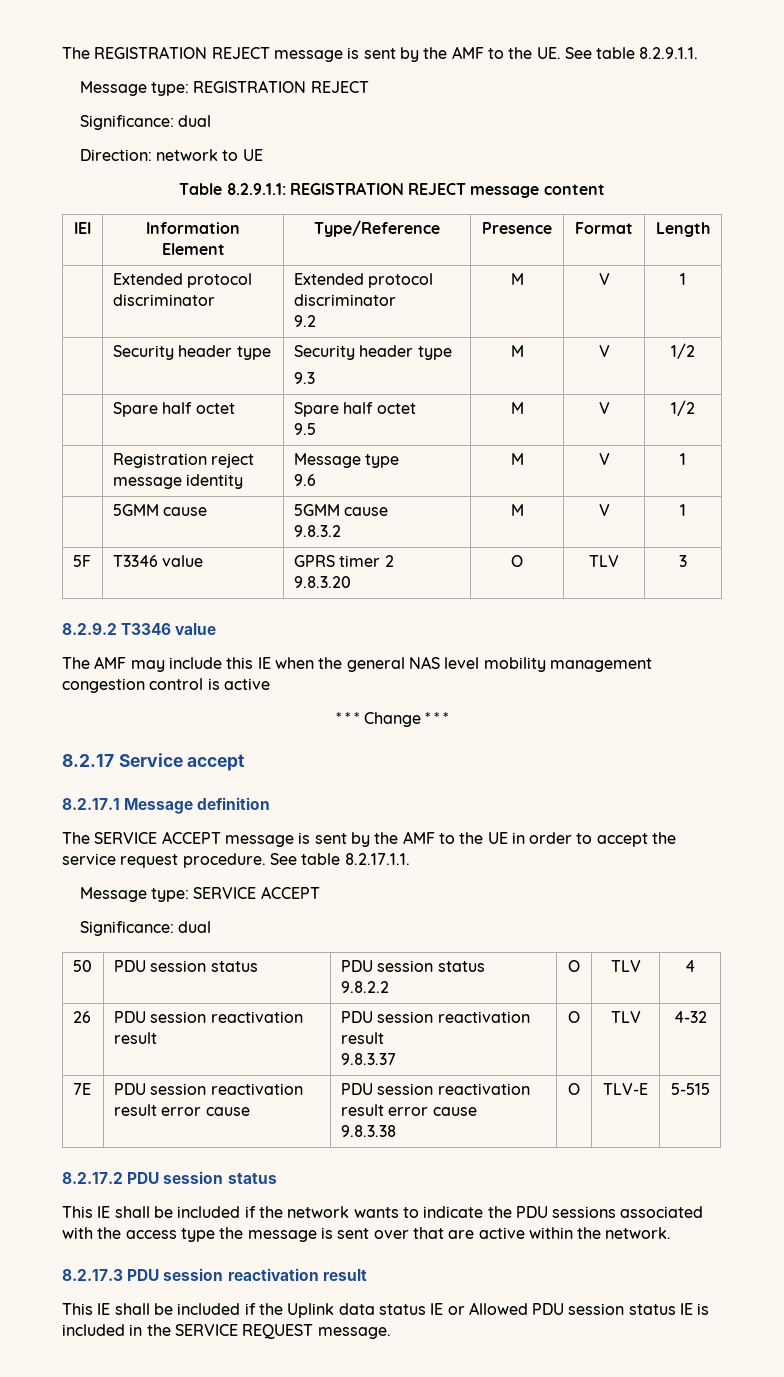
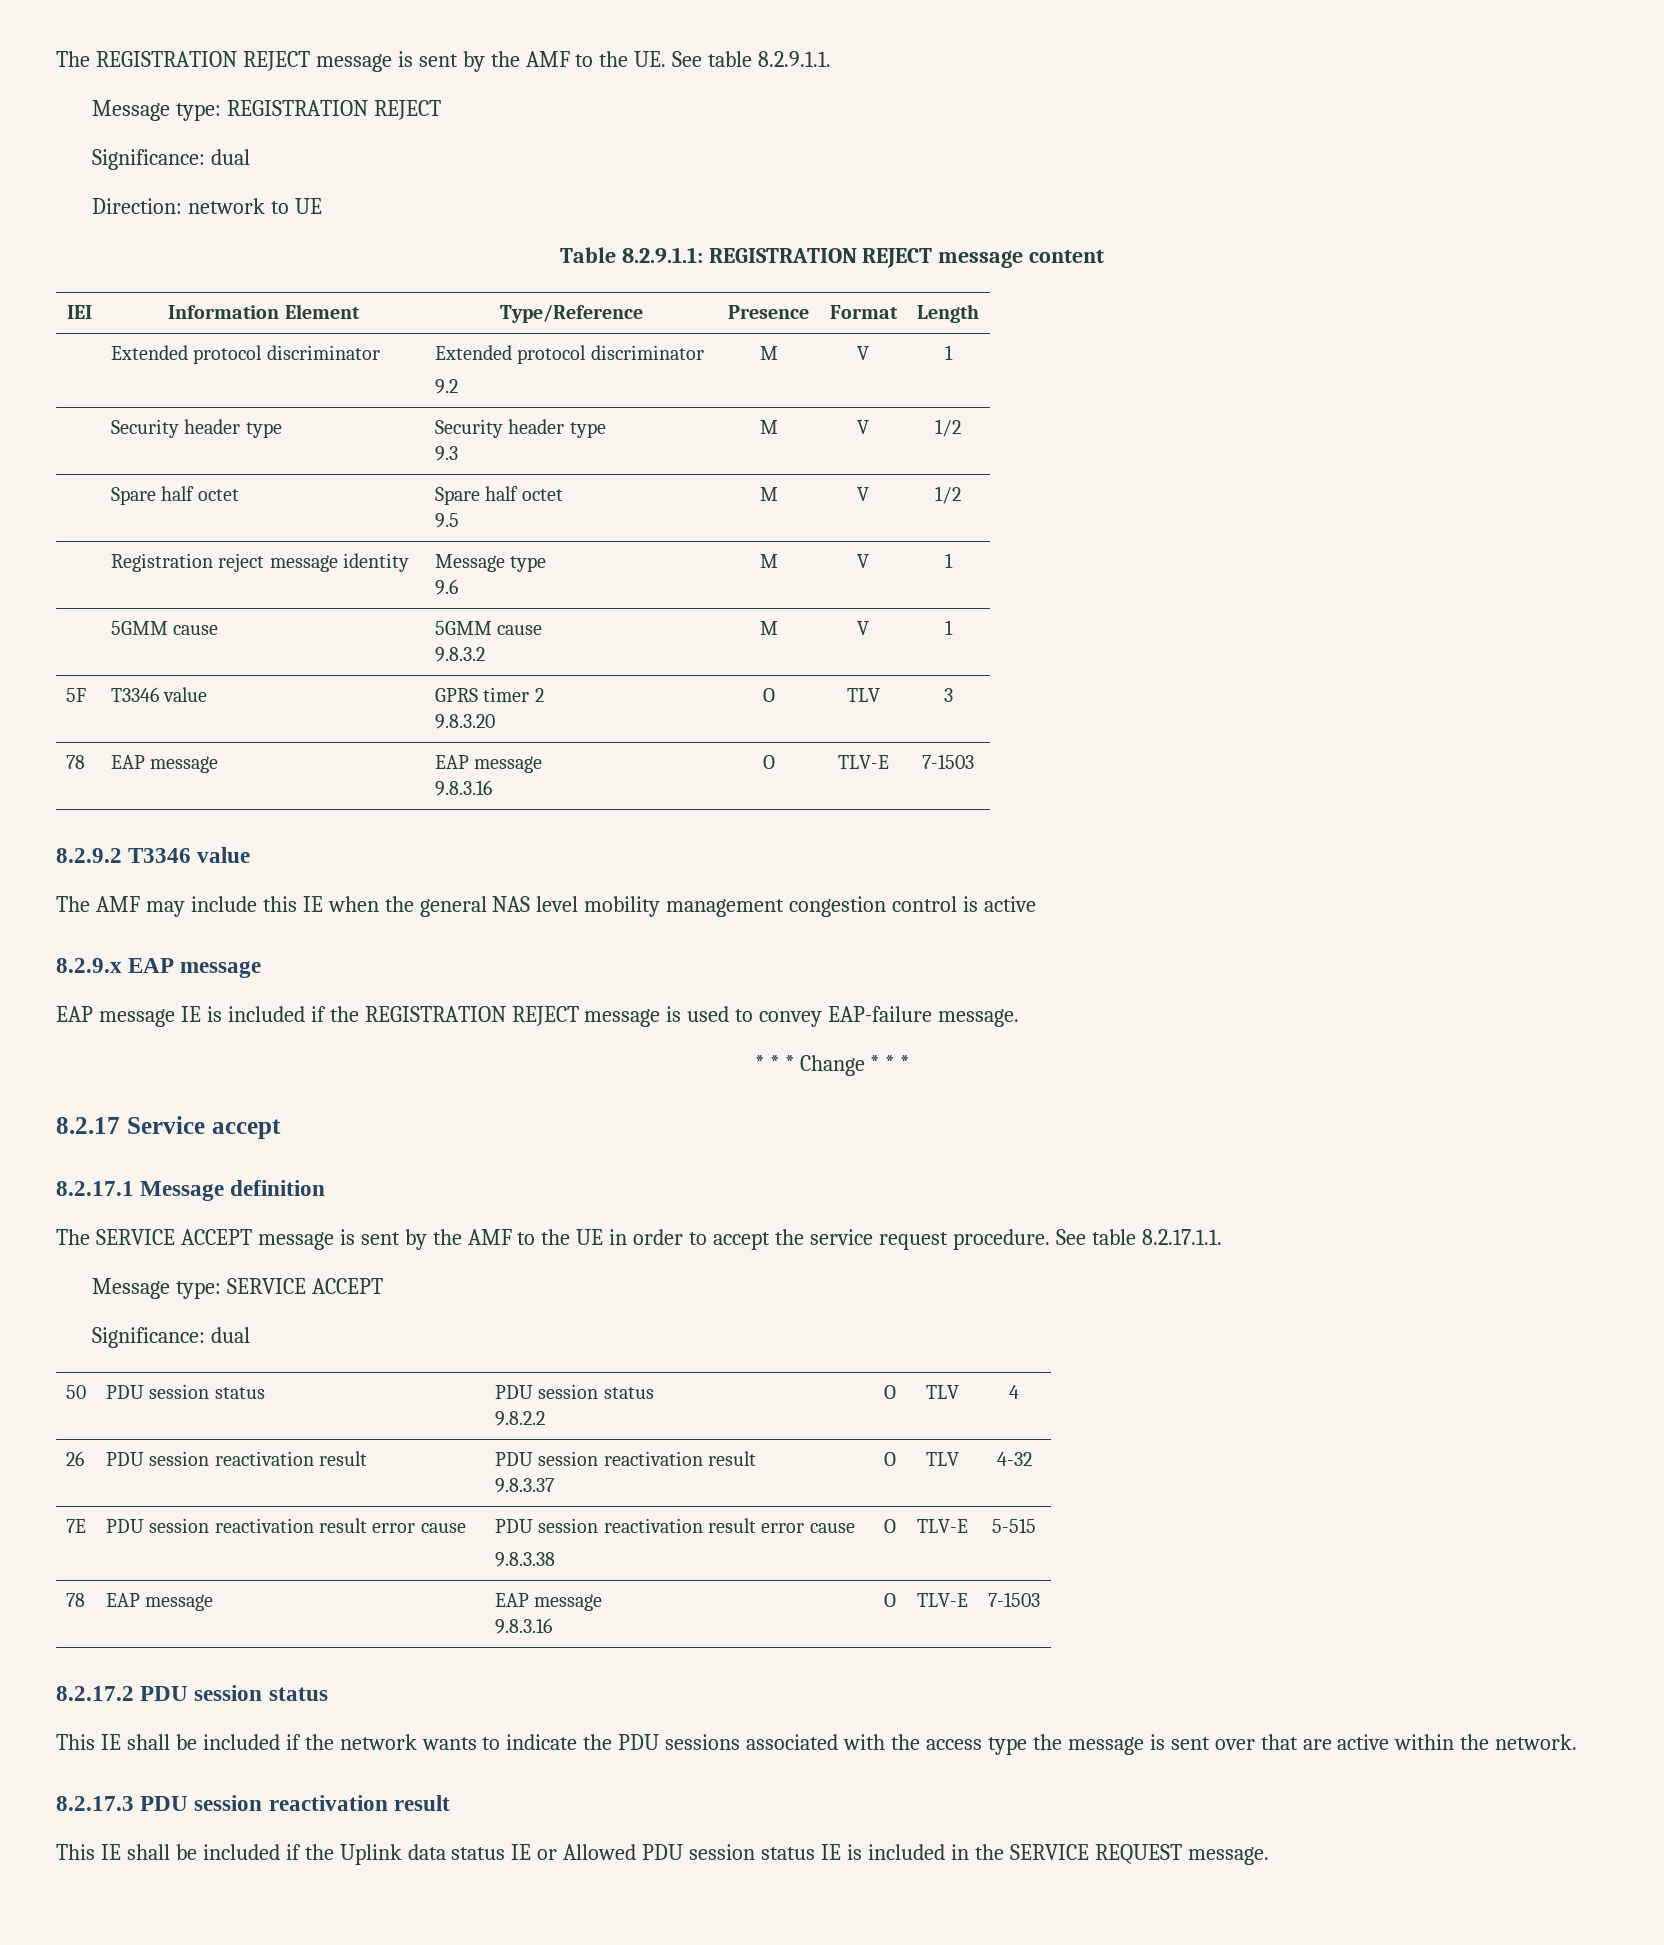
(687, 561) none -> [65,755,85,769] [110,755,219,773] [434,755,543,773] [434,780,492,796] [762,755,775,769] [837,755,889,769] [922,754,974,769] // 78 | EAP message | EAP message // 9.8.3.16 | O | TLV-E | 7-1503
(270, 684) none -> [56,958,262,978] [56,1006,1020,1027] // 8.2.9.x EAP message // EAP message IE is included if the REGISTRATION REJECT message is used to convey EAP-failure message.
(710, 1089) none -> [65,1593,85,1607] [105,1593,214,1611] [494,1593,603,1611] [494,1618,552,1634] [884,1593,896,1607] [916,1593,968,1607] [988,1592,1040,1607] // 78 | EAP message | EAP message // 9.8.3.16 | O | TLV-E | 7-1503

